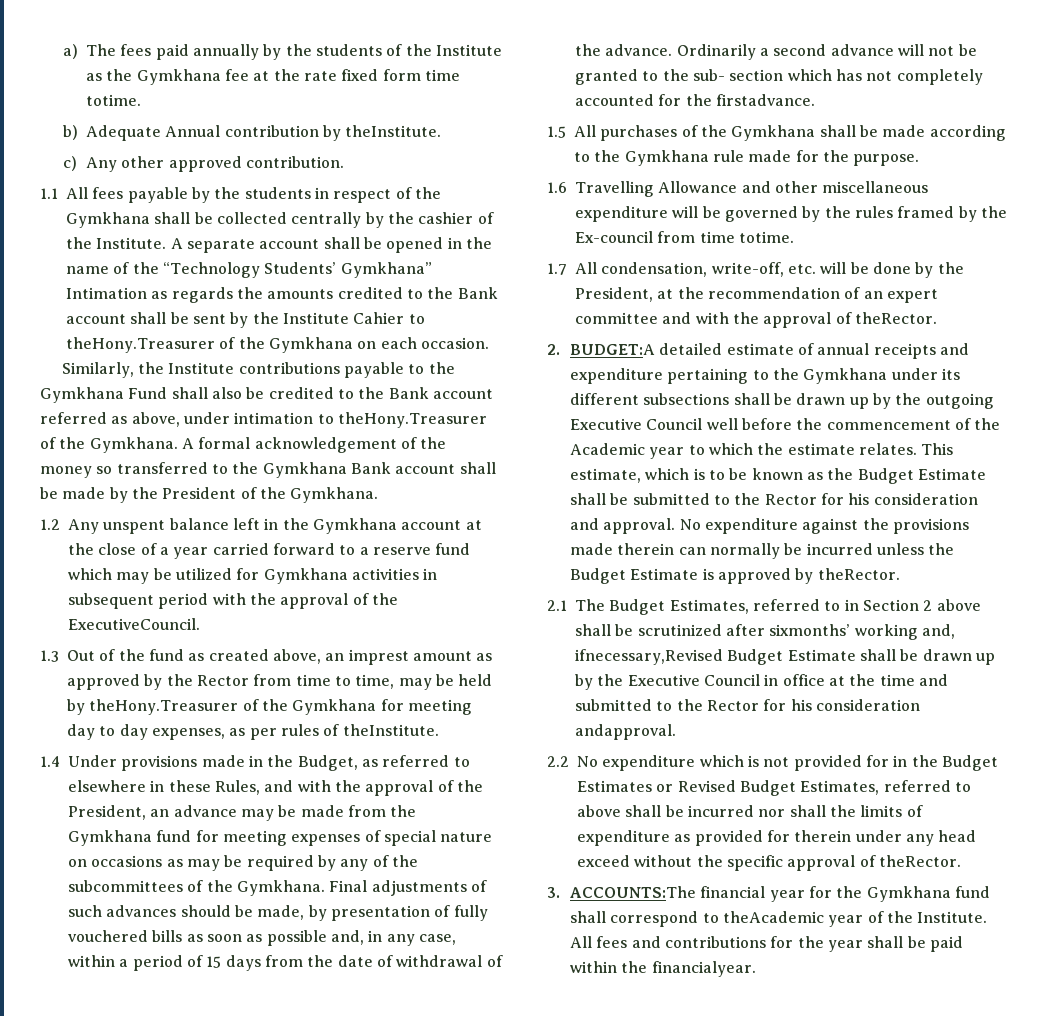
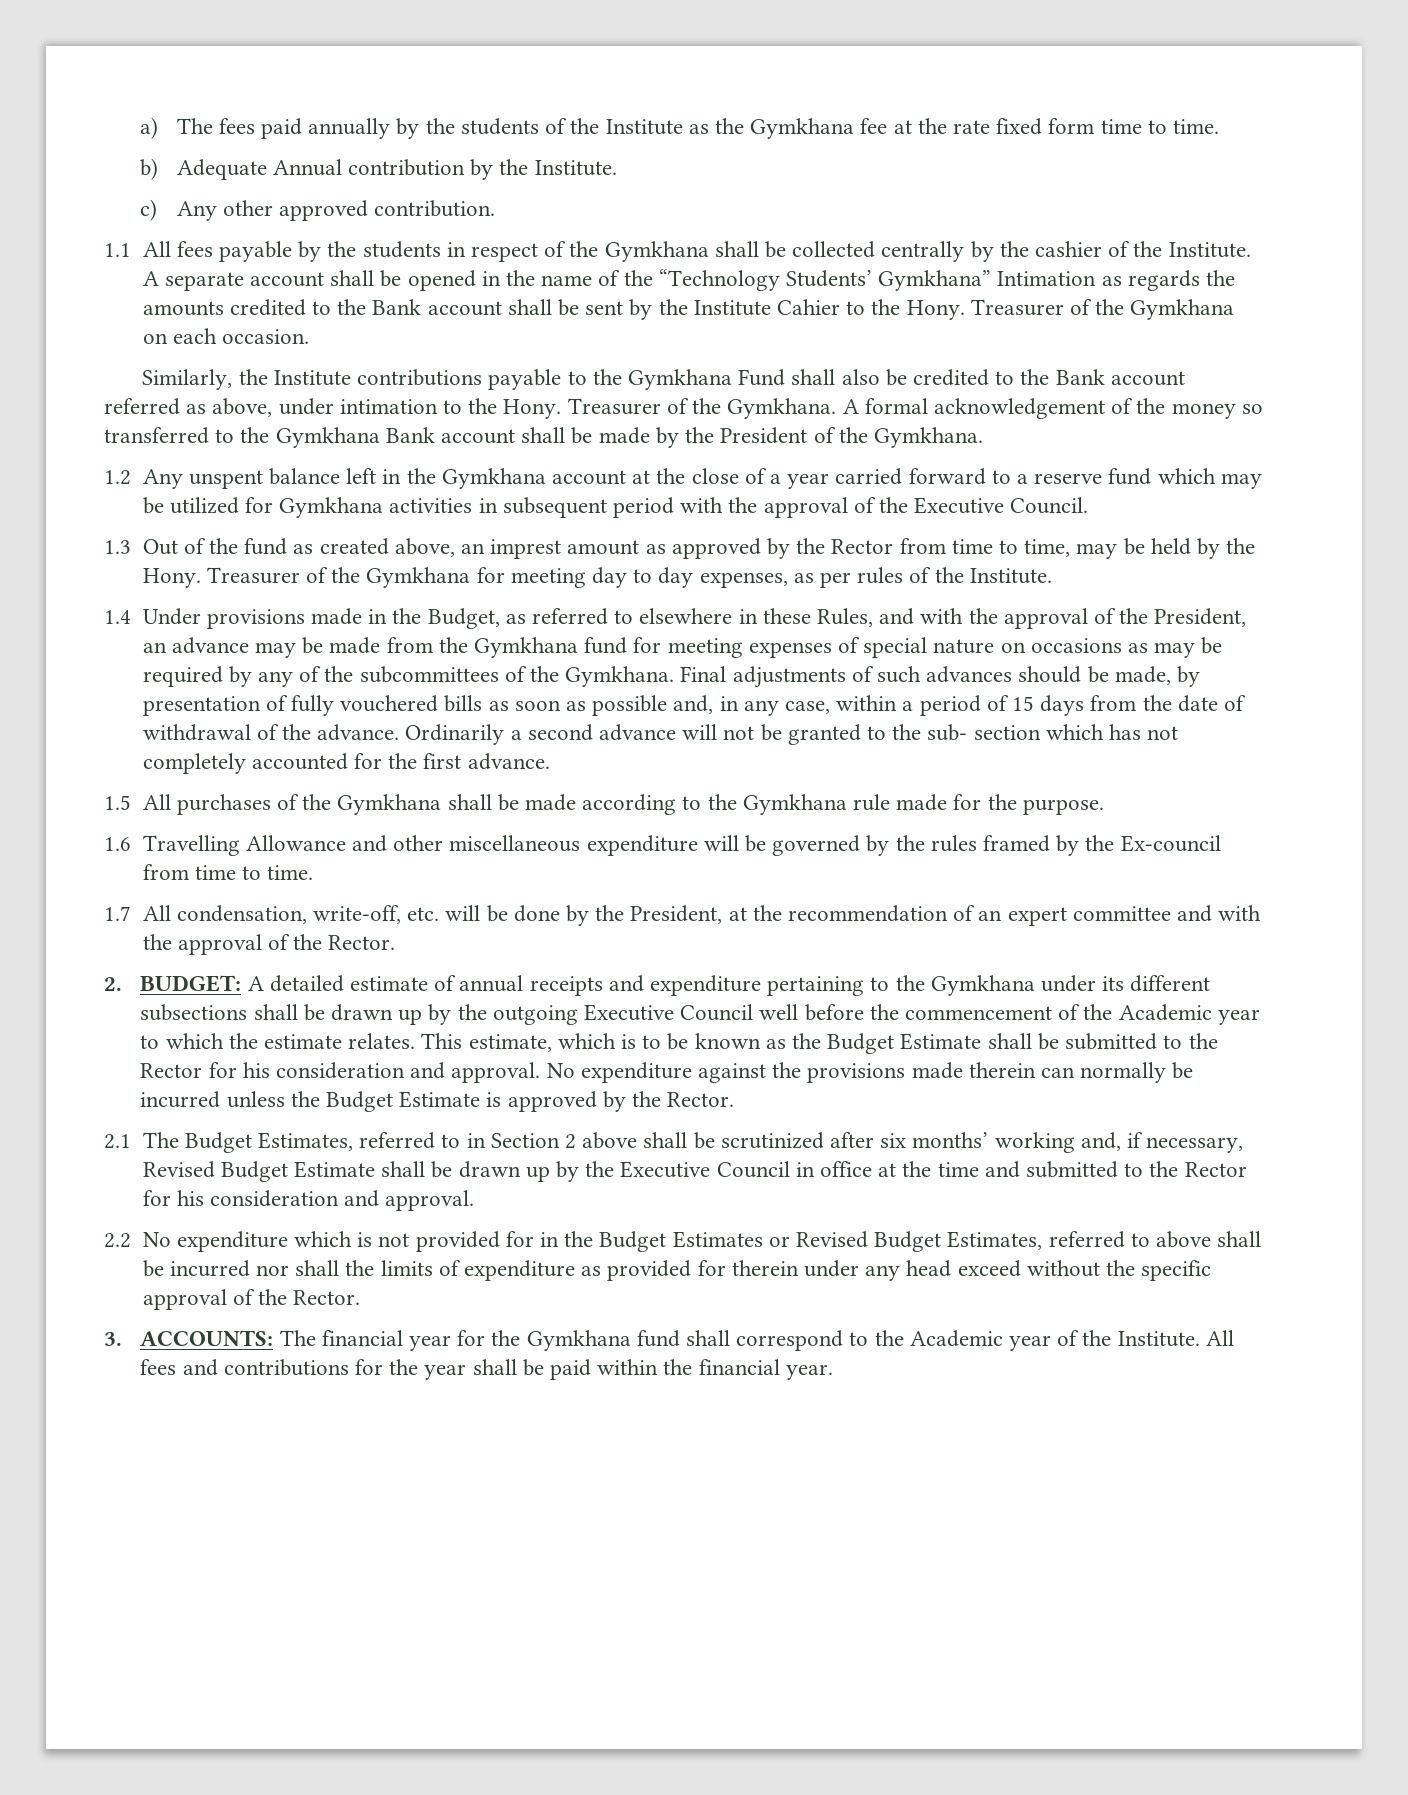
[86,94,142,106] totime. -> [1147,119,1220,134] to time.
[345,125,442,137] theInstitute. -> [499,159,617,176] the Institute.
[66,337,215,353] theHony.Treasurer -> [871,299,1064,320] the Hony. Treasurer
[337,412,487,428] theHony.Treasurer -> [468,398,661,419] the Hony. Treasurer
[68,618,200,630] ExecutiveCouncil. -> [914,497,1089,514] Executive Council.
[89,699,239,715] theHony.Treasurer -> [1226,538,1256,554] [142,567,300,588] the Hony. Treasurer
[342,724,439,736] theInstitute. -> [934,567,1052,584] the Institute.
[715,94,815,106] firstadvance. -> [423,753,550,770] first advance.
[738,231,794,243] totime. -> [241,865,314,880] to time.
[854,312,937,324] theRector. -> [293,934,396,950] the Rector.
[570,344,656,355] BUDGET:A -> [140,975,264,992] BUDGET: A
[817,568,900,580] theRector. -> [631,1091,735,1107] the Rector.
[769,624,955,640] [575,649,723,665] sixmonths’ working and, ifnecessary,Revised -> [880,1132,1244,1153] [142,1161,215,1178] six months’ working and, if necessary, Revised
[575,724,676,740] andapproval. -> [344,1190,475,1211] and approval.
[878,855,961,867] theRector. -> [257,1289,361,1305] the Rector.
[570,886,697,898] ACCOUNTS:The -> [140,1330,316,1346] ACCOUNTS: The
[722,911,824,923] theAcademic -> [874,1330,1003,1347] the Academic
[651,961,756,977] financialyear. -> [698,1359,833,1380] financial year.

